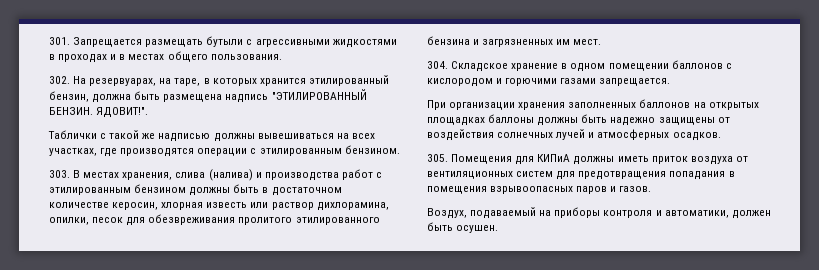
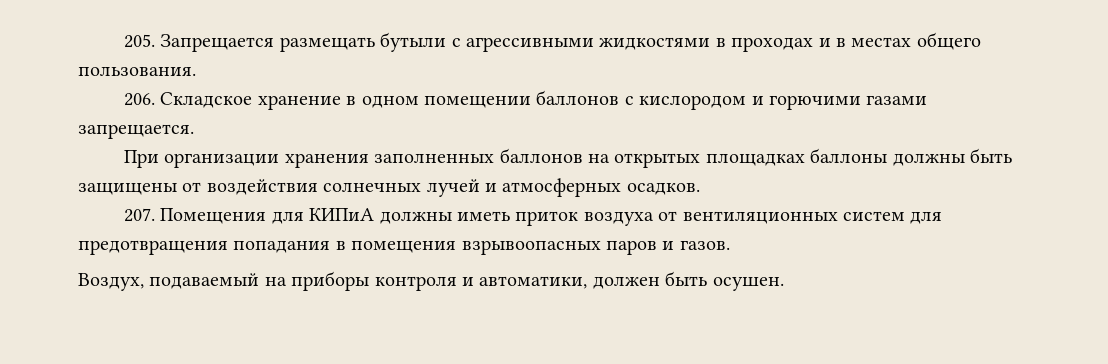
[49,37,70,45] 301. -> [123,34,155,48] 205.
[49,75,389,86] [49,89,367,103] [49,107,149,118] [48,130,375,142] [49,145,400,157] [49,169,382,181] [49,184,342,196] [49,202,389,211] [49,214,380,226] [427,36,602,47] [427,61,448,69] 302. На резервуарах, на таре, в которых хранится этилированный бензин, должна быть размещена надпись "ЭТИЛИРОВАННЫЙ БЕНЗИН. ЯДОВИТ!". // Таблички с такой же надписью должны вывешиваться на всех участках, где производятся операции с этилированным бензином. // 303. В местах хранения, слива (налива) и производства работ с этилированным бензином должны быть в достаточном количестве керосин, хлорная известь или раствор дихлорамина, опилки, песок для обезвреживания пролитого этилированного бензина и загрязненных им мест. // 304. -> [123,93,155,106] 206.
[610,117,656,126] надежно -> (1012, 155) none
[427,154,448,162] 305. -> [123,208,155,222] 207.

